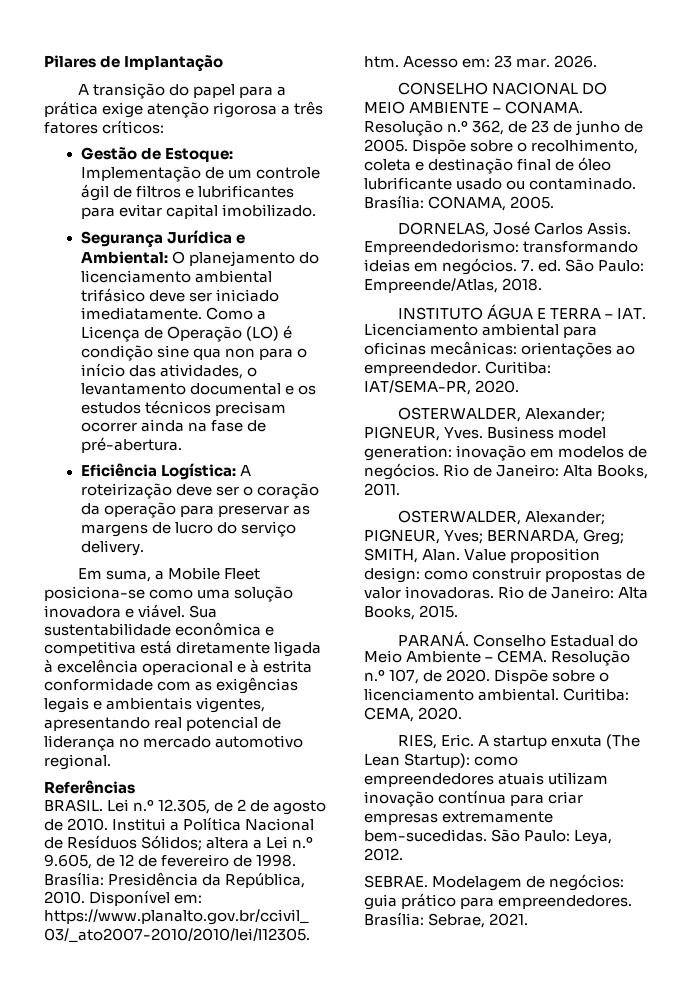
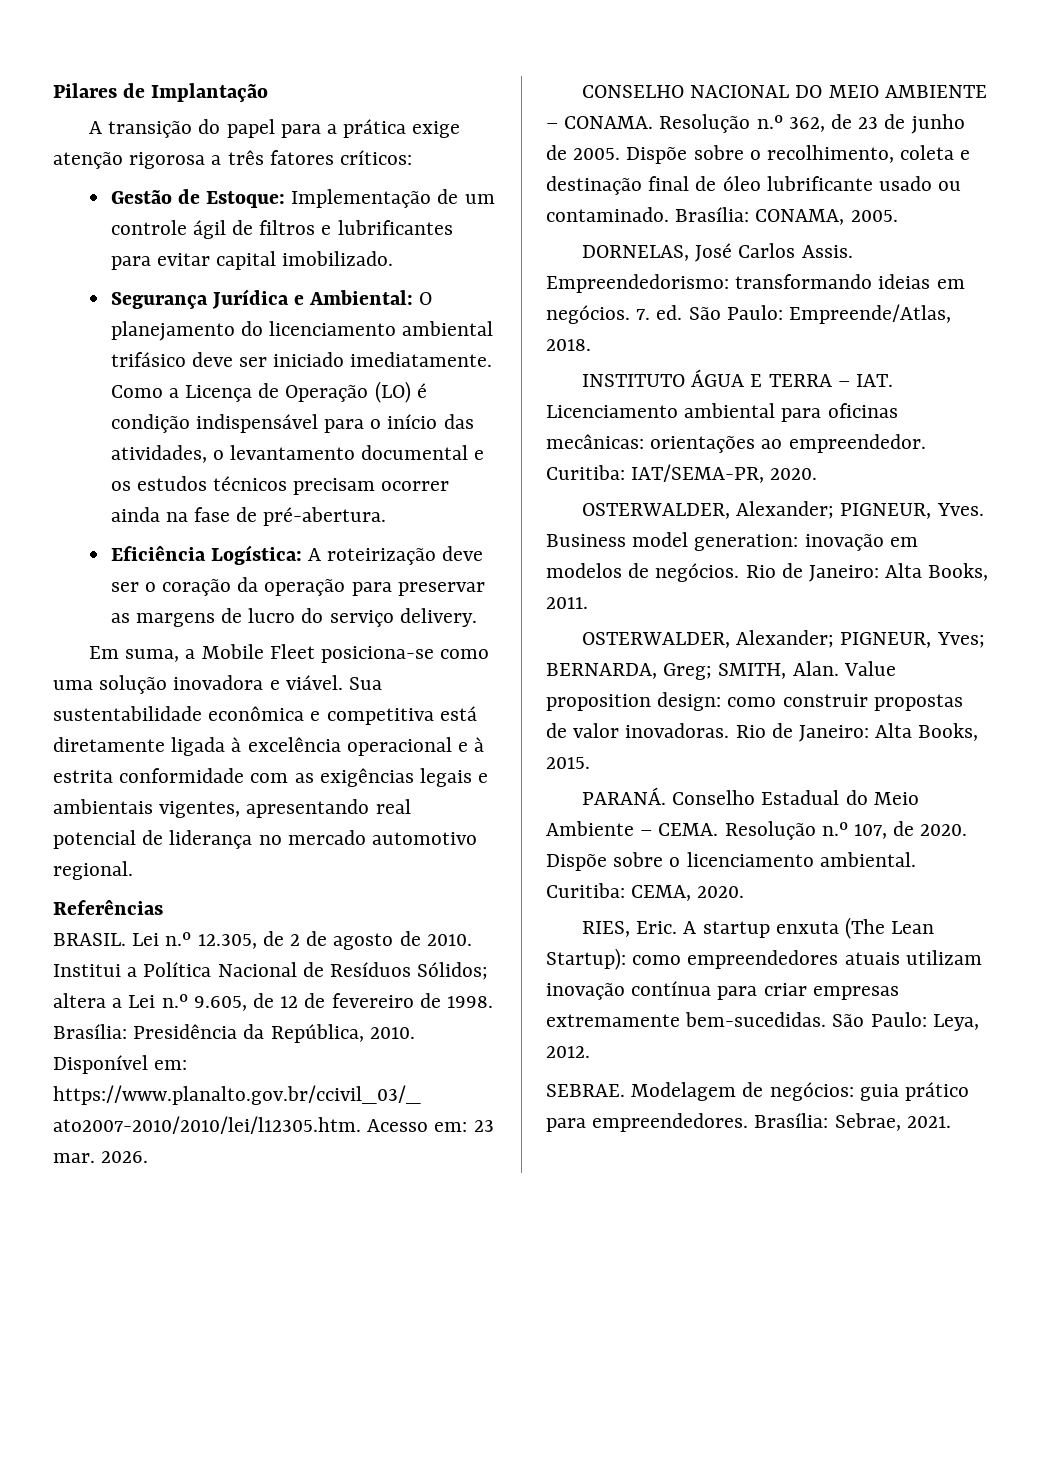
[157,345,256,360] sine qua non -> [195,414,318,433] indispensável

